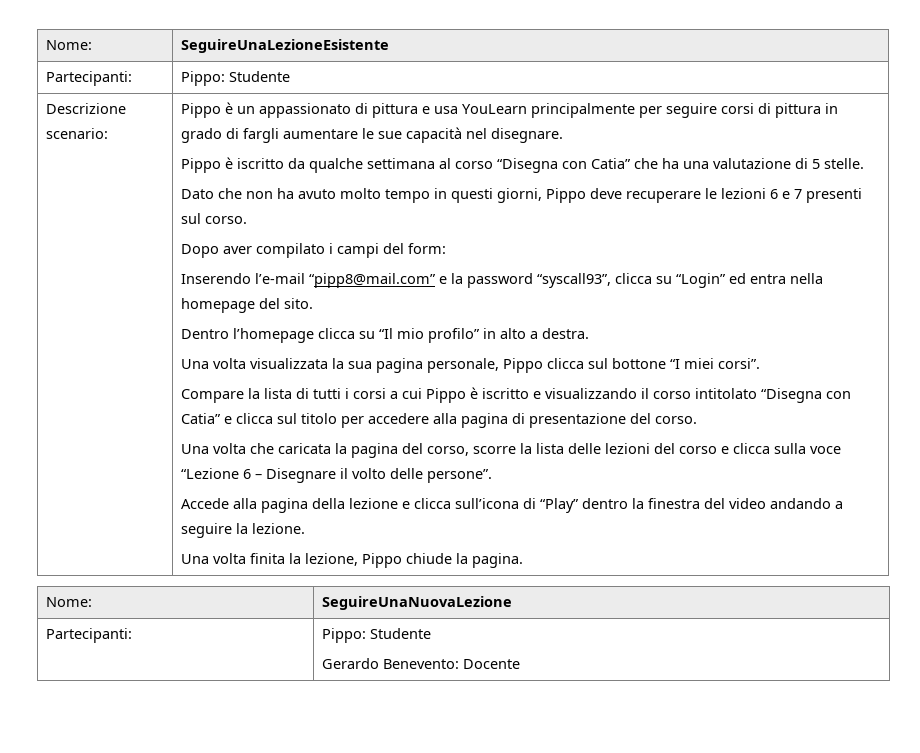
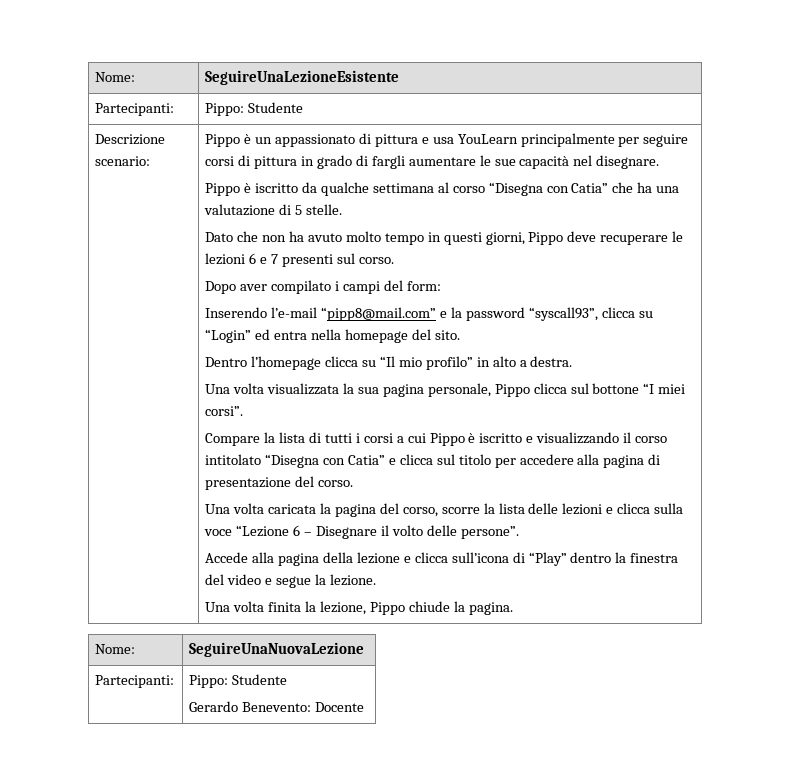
[250,443,275,454] che -> (265, 508) none
[654,443,718,454] del corso -> (603, 509) none
[770,498,844,509] [181,523,233,538] andando a seguire -> [265,576,312,588] e segue

